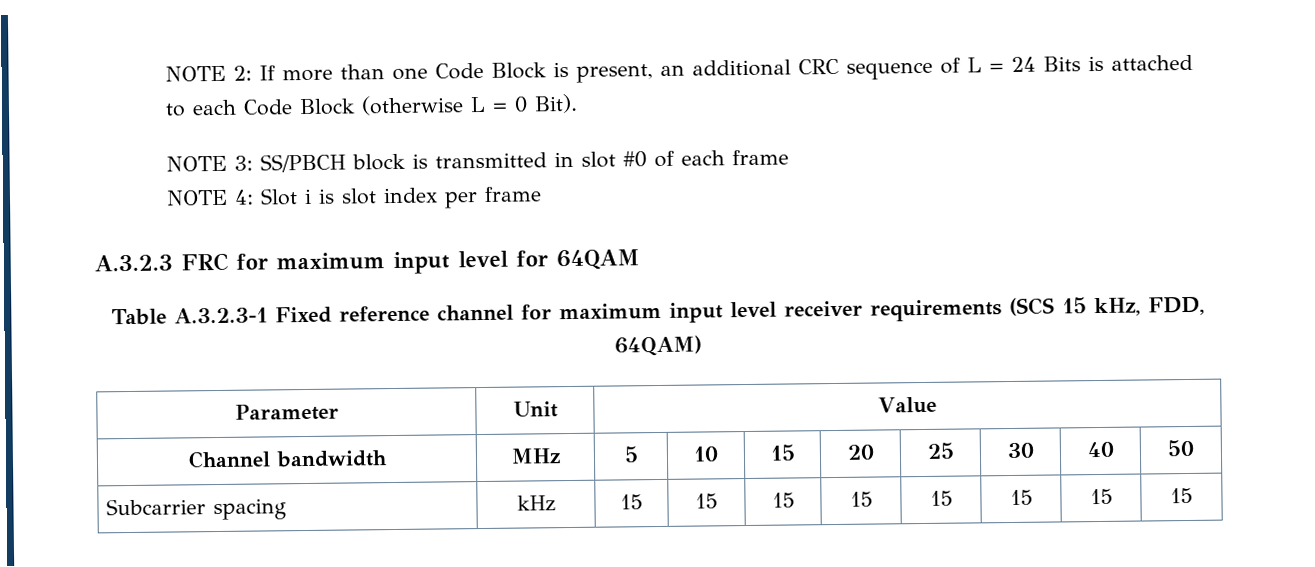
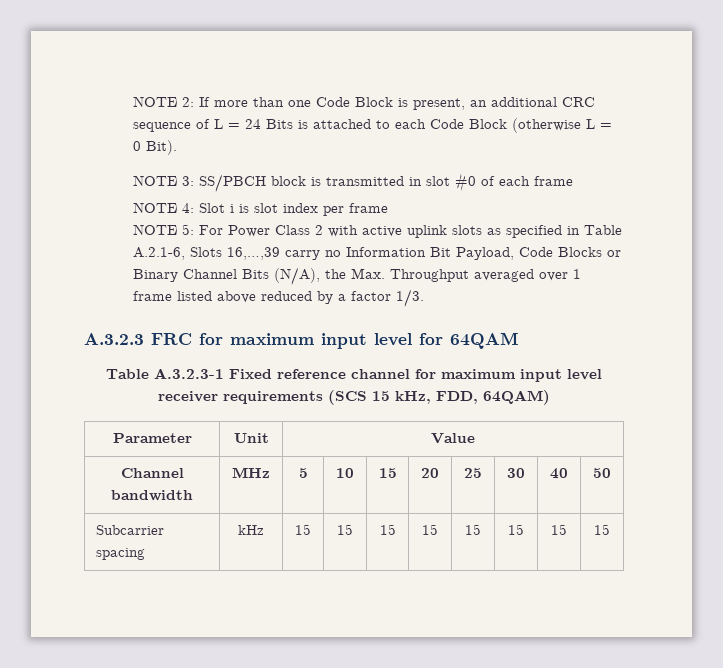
(542, 194) none -> [133,224,623,238] [133,247,622,260] [133,267,582,285] [133,289,425,307] // NOTE 5: For Power Class 2 with active uplink slots as specified in Table A.2.1-6, Slots 16,…,39 carry no Information Bit Payload, Code Blocks or Binary Channel Bits (N/A), the Max. Throughput averaged over 1 frame listed above reduced by a factor 1/3.

